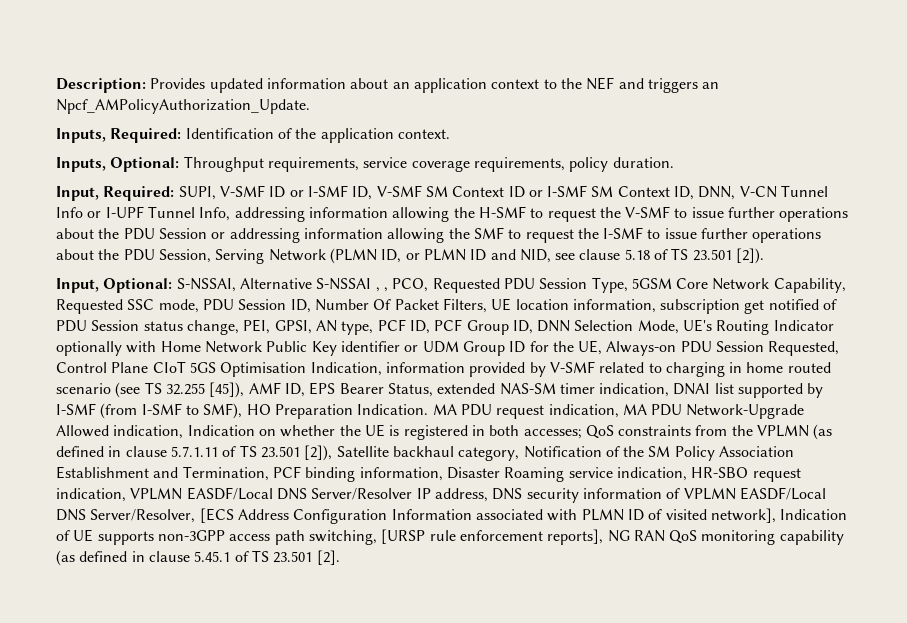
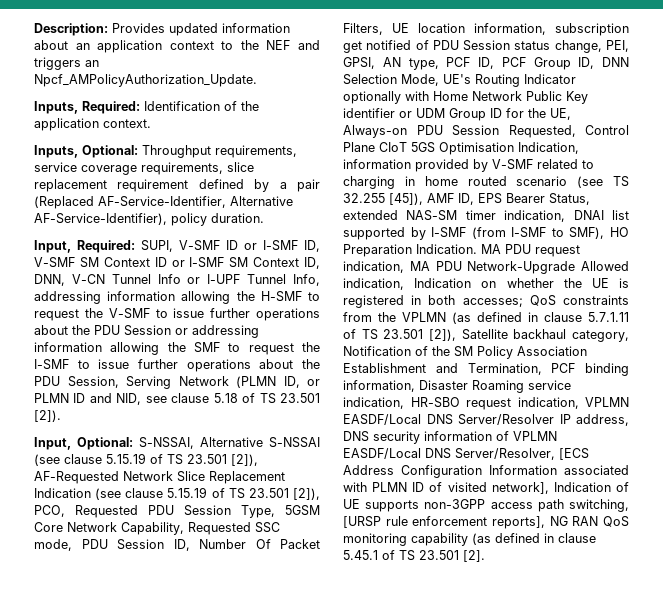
(565, 164) none -> [227,162,254,172] [34,179,320,192] [34,196,293,209] [34,213,167,225] slice replacement requirement defined by a pair (Replaced AF-Service-Identifier, Alternative AF-Service-Identifier),
[375,287,388,292] , , -> [34,453,258,466] [34,471,285,484] [34,487,320,500] (see clause 5.15.19 of TS 23.501 [2]), AF-Requested Network Slice Replacement Indication (see clause 5.15.19 of TS 23.501 [2]),

